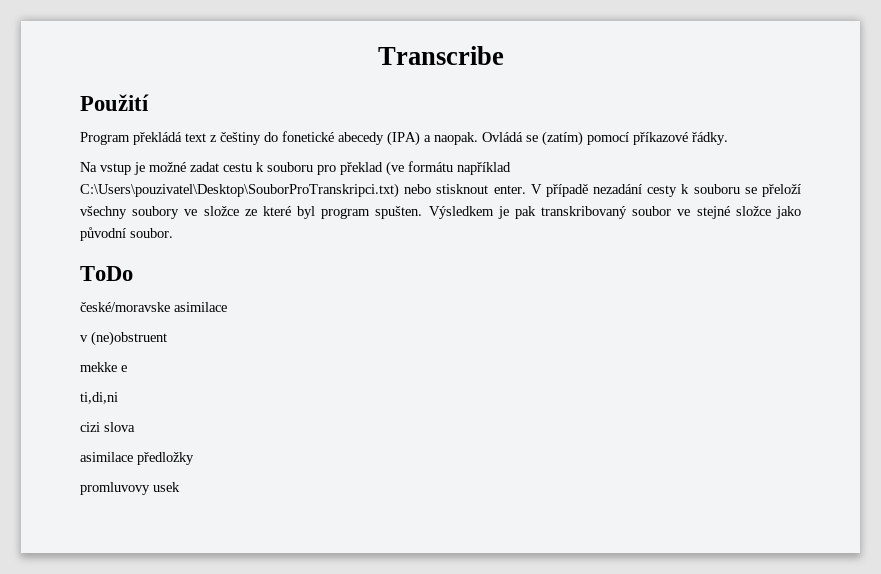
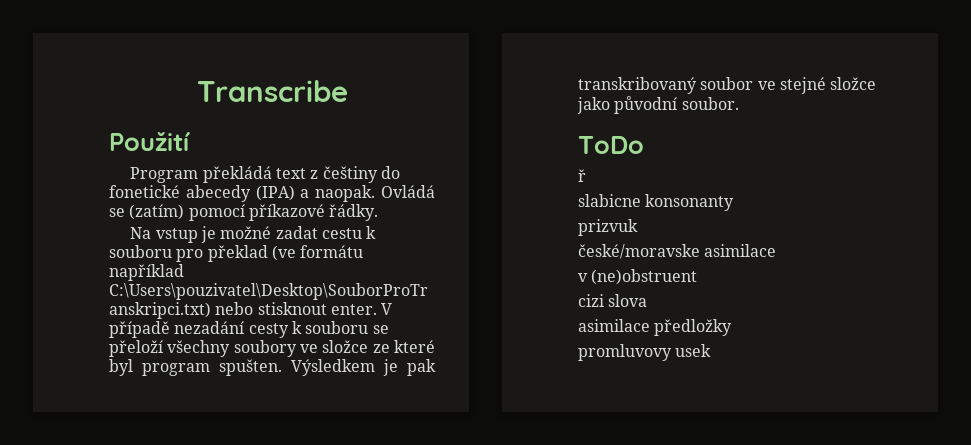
(133, 273) none -> [578,169,586,182] [578,194,735,211] [578,219,638,236] // ř // slabicne konsonanty // prizvuk
[80,362,127,372] [80,392,118,404] // mekke e // ti,di,ni -> (698, 277) none

